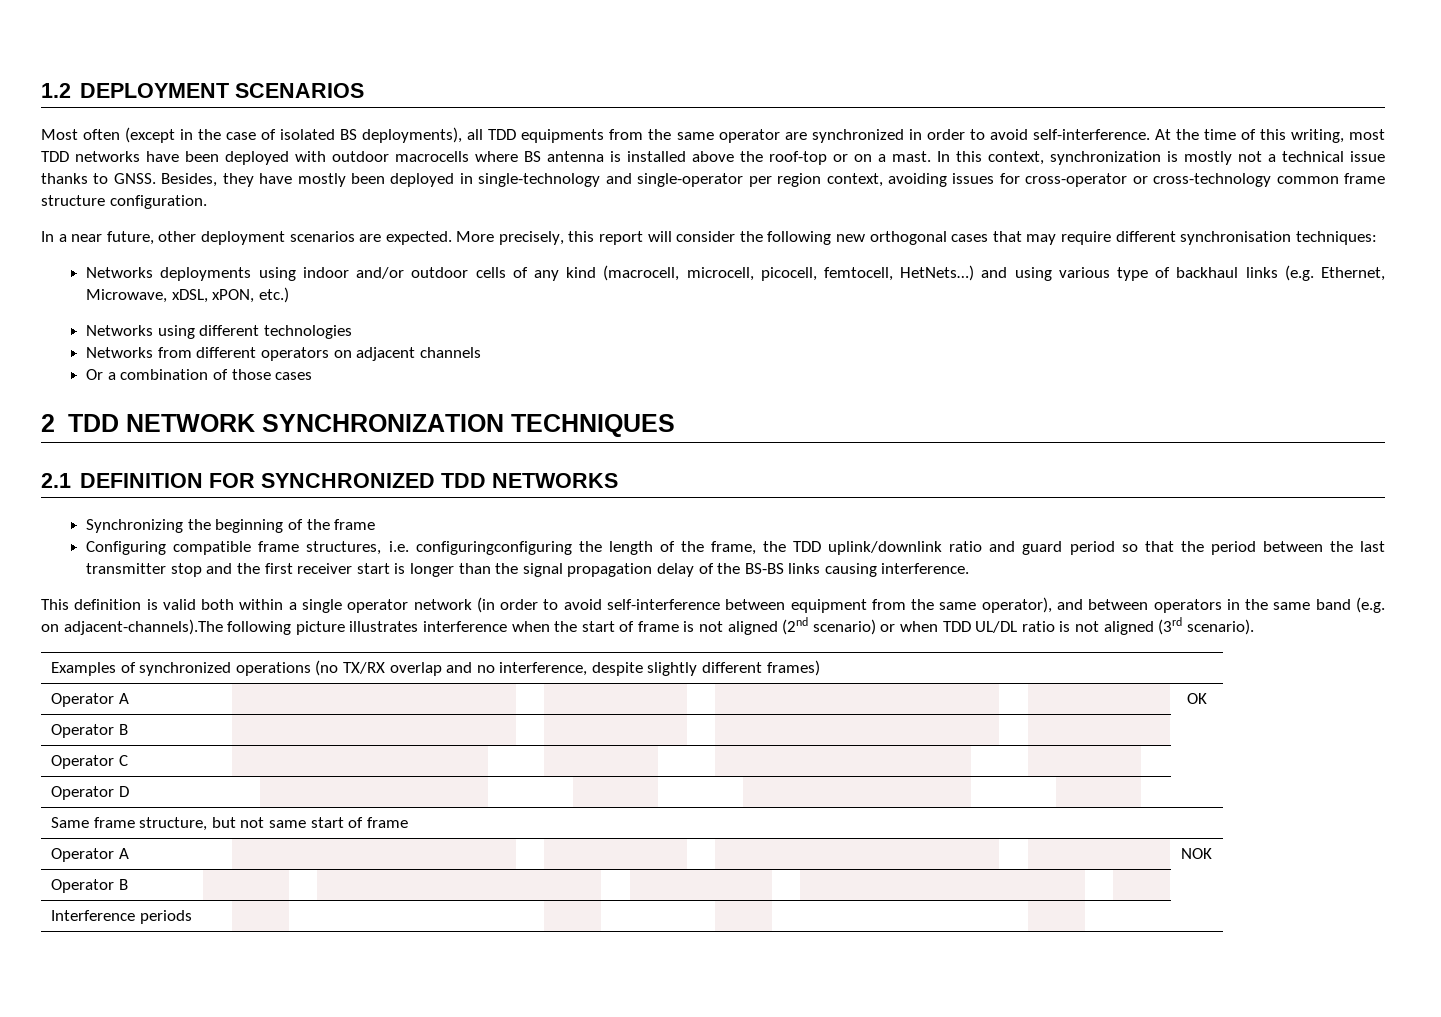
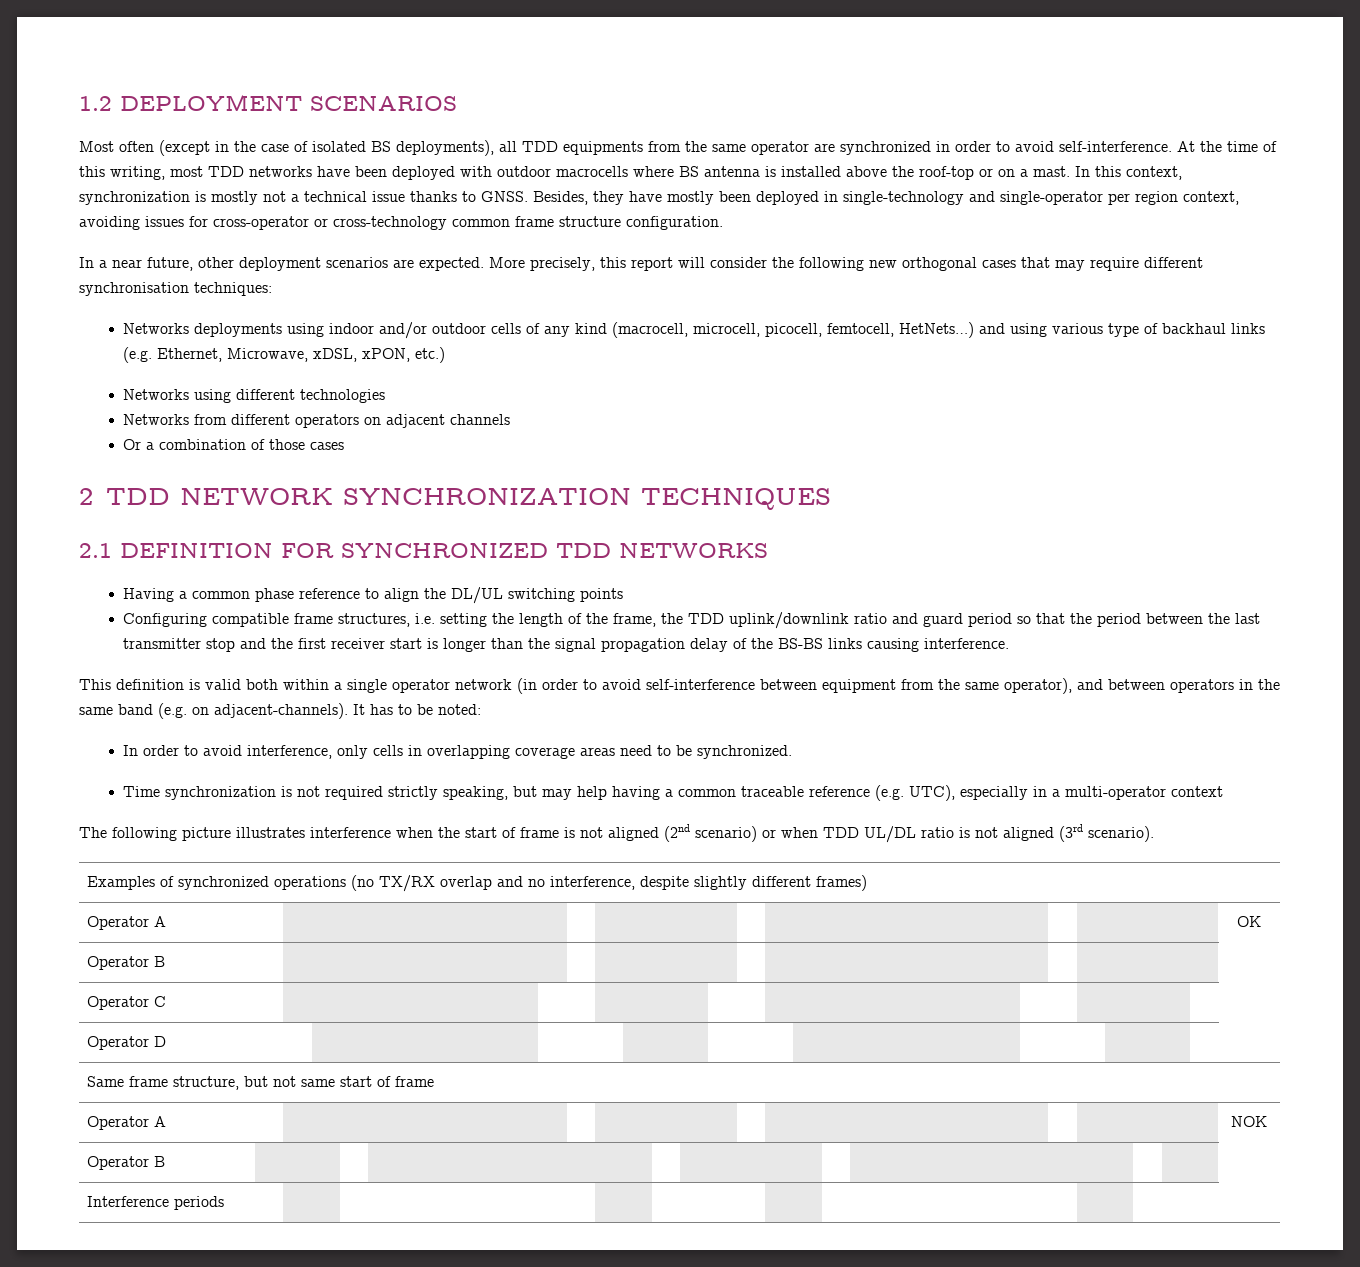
[86,519,376,533] Synchronizing the beginning of the frame -> [123,587,624,604] Having a common phase reference to align the DL/UL switching points
[415,541,572,555] configuringconfiguring -> [440,613,488,627] setting
[63,619,223,635] adjacent-channels).The -> [214,703,481,719] [123,745,793,759] [123,785,1224,801] [79,827,107,838] adjacent-channels). It has to be noted: // In order to avoid interference, only cells in overlapping coverage areas need to be synchronized. // Time synchronization is not required strictly speaking, but may help having a common traceable reference (e.g. UTC), especially in a multi-operator context // The

